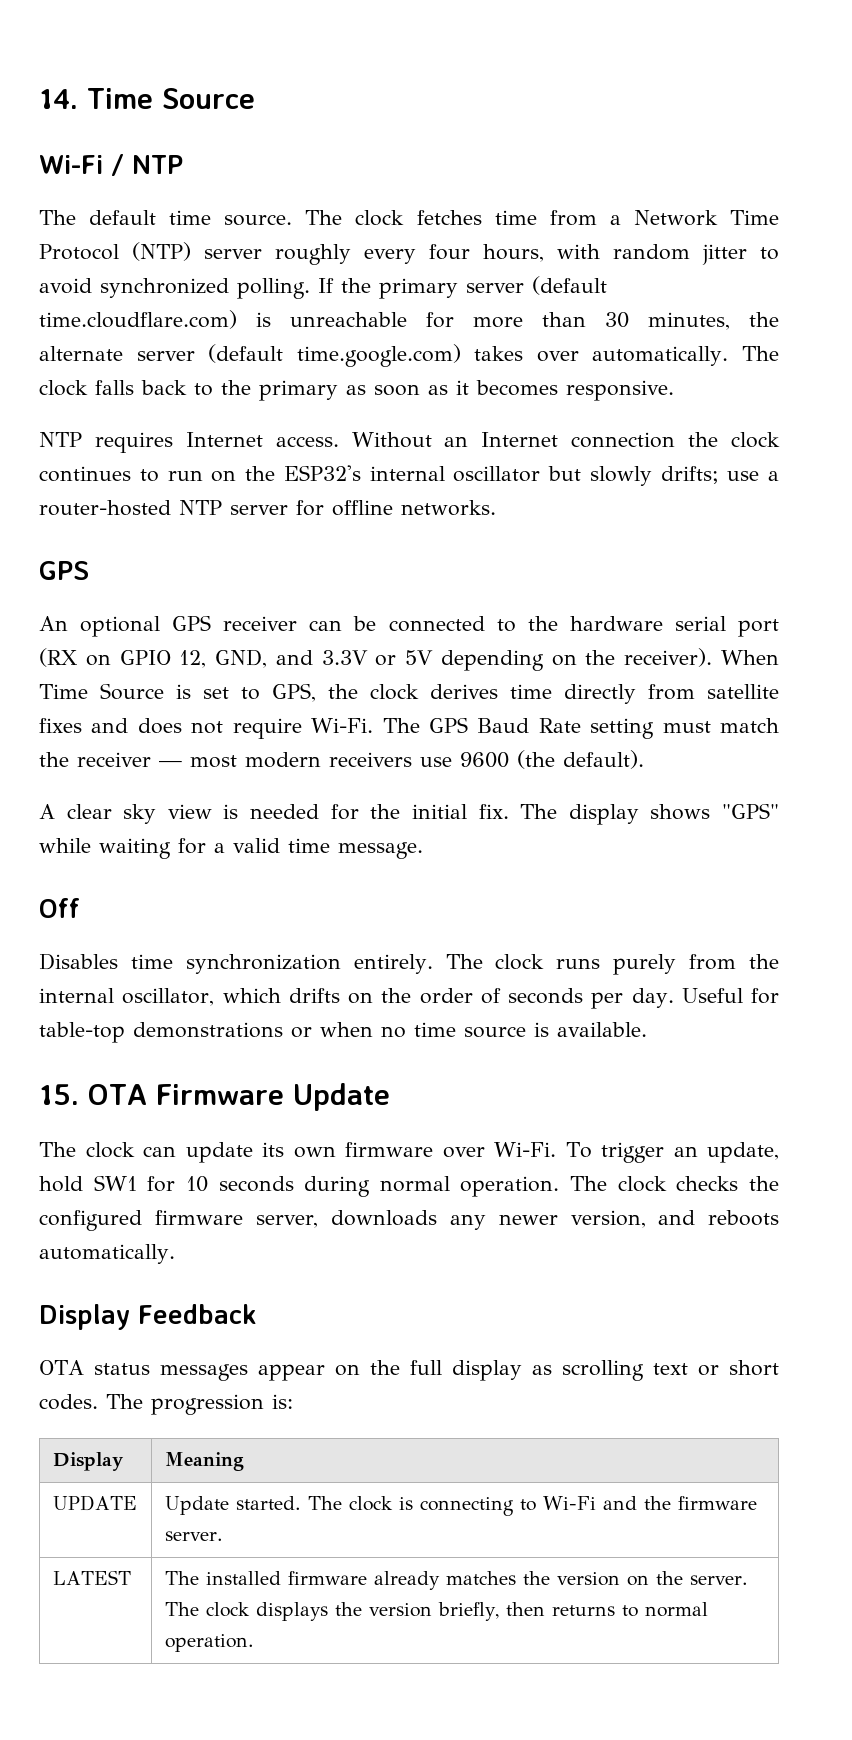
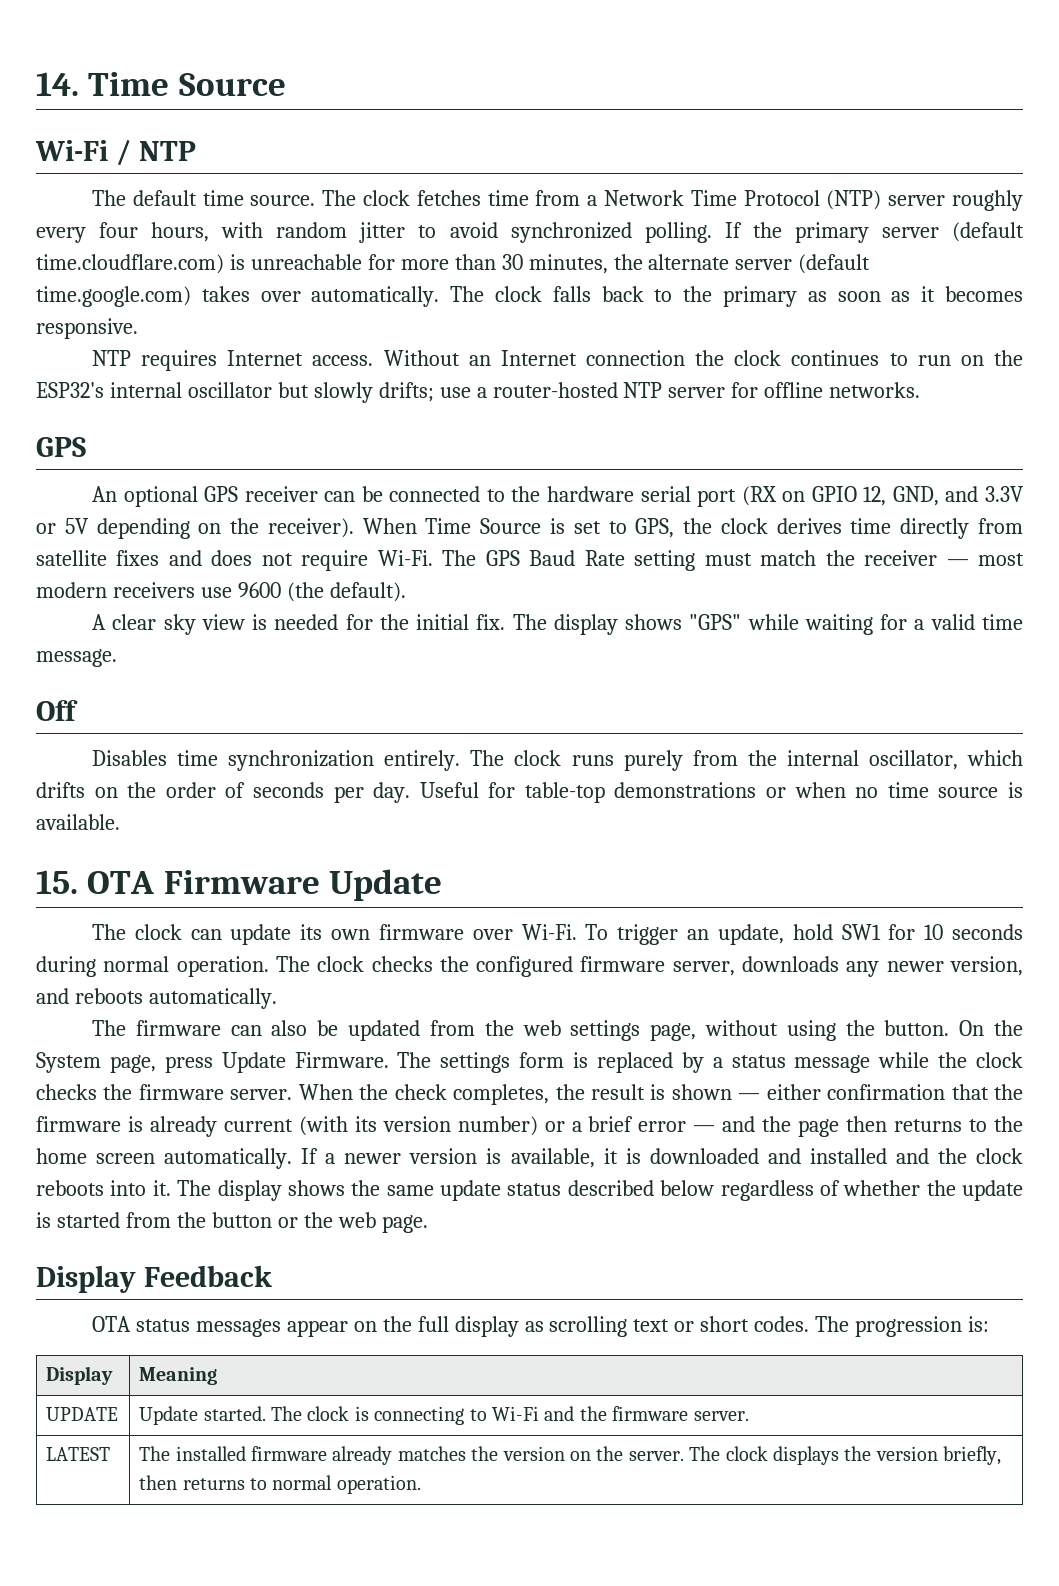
(175, 1254) none -> [91,1020,1024,1041] [36,1052,1023,1073] [36,1084,1023,1105] [36,1116,1023,1137] [36,1148,1023,1169] [36,1180,1023,1201] [36,1212,428,1233] // The firmware can also be updated from the web settings page, without using the button. On the System page, press Update Firmware. The settings form is replaced by a status message while the clock checks the firmware server. When the check completes, the result is shown — either confirmation that the firmware is already current (with its version number) or a brief error — and the page then returns to the home screen automatically. If a newer version is available, it is downloaded and installed and the clock reboots into it. The display shows the same update status described below regardless of whether the update is started from the button or the web page.

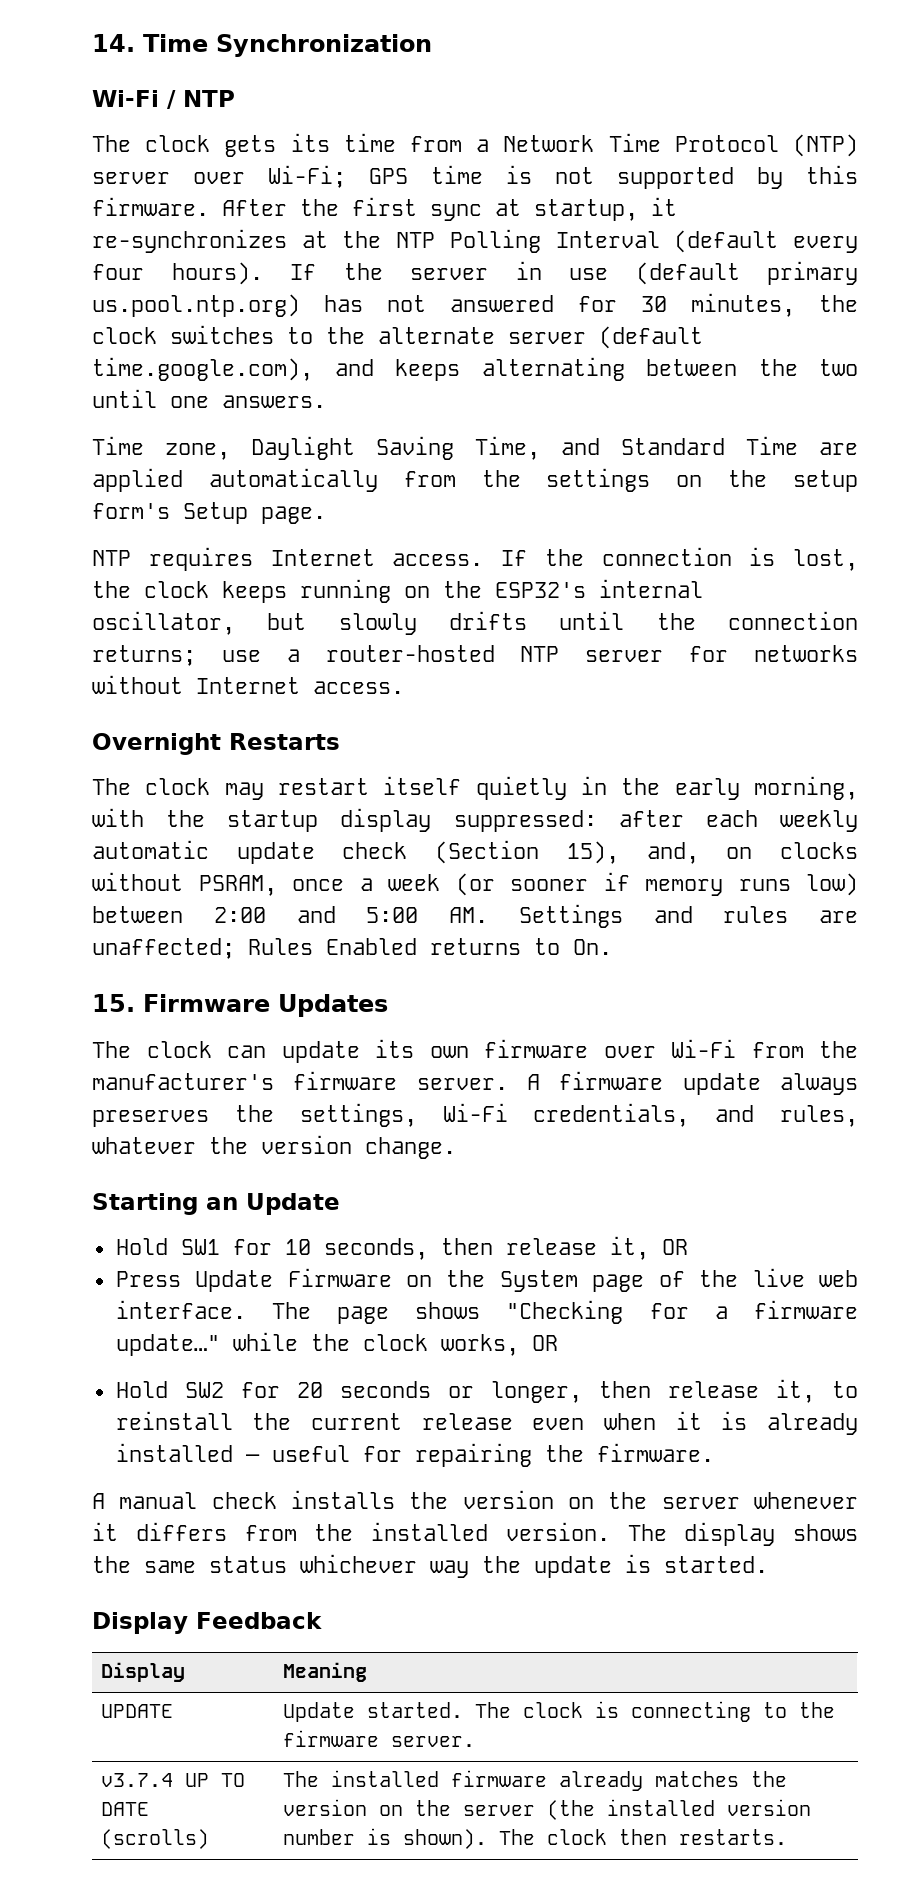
[178,73,286,96] Source -> [216,34,432,57] Synchronization
[132,190,481,206] default time source. The clock fetches -> [145,133,330,157] clock gets its
[952,190,1024,211] [36,222,1024,243] [36,254,871,274] [36,286,1023,307] [36,318,138,339] [91,350,951,371] roughly every four hours, with random jitter to avoid synchronized polling. If the primary server (default time.cloudflare.com) is unreachable for more than 30 minutes, the alternate server (default time.google.com) takes over automatically. The clock falls back to the primary as soon as it becomes responsive. // NTP requires Internet access. Without an Internet connection the clock continues to run -> [193,165,858,189] [92,197,677,221] [92,229,858,253] [92,261,858,285] [92,293,858,317] [92,325,703,349] [92,357,858,381] [92,389,326,408] [92,436,858,460] [92,468,858,492] [92,502,326,524] [92,547,858,571] [92,579,391,603] over Wi-Fi; GPS time is not supported by this firmware. After the first sync at startup, it re-synchronizes at the NTP Polling Interval (default every four hours). If the server in use (default primary us.pool.ntp.org) has not answered for 30 minutes, the clock switches to the alternate server (default time.google.com), and keeps alternating between the two until one answers. // Time zone, Daylight Saving Time, and Standard Time are applied automatically from the settings on the setup form's Setup page. // NTP requires Internet access. If the connection is lost, the clock keeps running
[187,382,272,398] oscillator -> [92,611,235,635] oscillator,
[378,382,434,402] drifts; -> [448,611,858,630] [92,645,196,666] drifts until the connection returns;
[764,382,921,398] [36,437,86,457] [91,486,1024,507] [36,518,1024,539] [36,550,1025,571] [36,582,406,602] [91,614,1023,635] [36,649,117,667] [36,700,78,721] [91,750,1024,771] [36,782,1024,803] [36,814,120,830] [36,869,442,901] offline networks. // GPS // An optional GPS receiver can be connected to the hardware serial port (RX on GPIO 12, GND, and 3.3V or 5V depending on the receiver). When Time Source is set to GPS, the clock derives time directly from satellite fixes and does not require Wi-Fi. The GPS Baud Rate setting must match the receiver — most modern receivers use 9600 (the default). // A clear sky view is needed for the initial fix. The display shows "GPS" while waiting for a valid time message. // Off // Disables time synchronization entirely. The clock runs purely from the internal oscillator, which drifts on the order of seconds per day. Useful for table-top demonstrations or when no time source is available. // 15. OTA Firmware Update -> [754,645,858,662] [92,675,404,694] [92,733,340,755] [92,776,859,800] [92,808,858,832] [92,840,858,864] [92,872,858,896] [92,904,858,928] [92,938,612,959] [92,994,388,1017] networks without Internet access. // Overnight Restarts // The clock may restart itself quietly in the early morning, with the startup display suppressed: after each weekly automatic update check (Section 15), and, on clocks without PSRAM, once a week (or sooner if memory runs low) between 2:00 and 5:00 AM. Settings and rules are unaffected; Rules Enabled returns to On. // 15. Firmware Updates
[521,924,1024,945] [36,956,1023,977] [36,988,277,1009] [91,1020,1024,1041] [36,1052,1023,1073] [36,1084,1023,1105] [36,1116,1023,1137] [36,1148,1023,1169] [36,1180,171,1196] Wi-Fi. To trigger an update, hold SW1 for 10 seconds during normal operation. The clock checks the configured firmware server, downloads any newer version, and reboots automatically. // The firmware can also be updated from the web settings page, without using the button. On the System page, press Update Firmware. The settings form is replaced by a status message while the clock checks the firmware server. When the check completes, the result is shown — either confirmation that the firmware is already current (with its version number) or a brief error — and the page then returns to the home screen automatically. If a newer version is available, it is downloaded and installed and the clock reboots into it. -> [671,1039,858,1058] [92,1071,858,1095] [92,1103,858,1127] [92,1135,456,1159] [92,1193,340,1215] [115,1236,688,1260] [115,1268,858,1292] [115,1300,859,1324] [115,1332,558,1356] [115,1379,858,1403] [115,1411,859,1435] [115,1443,714,1467] [92,1490,858,1509] [92,1522,610,1541] Wi-Fi from the manufacturer's firmware server. A firmware update always preserves the settings, Wi-Fi credentials, and rules, whatever the version change. // Starting an Update // Hold SW1 for 10 seconds, then release it, OR // Press Update Firmware on the System page of the live web interface. The page shows "Checking for a firmware update…" while the clock works, OR // Hold SW2 for 20 seconds or longer, then release it, to reinstall the current release even when it is already installed — useful for repairing the firmware. // A manual check installs the version on the server whenever it differs from the installed version.
[440,1180,1023,1201] [36,1212,428,1233] [36,1265,272,1293] [91,1316,990,1337] update status described below regardless of whether the update is started from the button or the web page. // Display Feedback // OTA status messages appear on the full display as scrolling text or short codes. The progression is: -> [209,1554,768,1578] [92,1612,322,1634] status whichever way the update is started. // Display Feedback
[491,1406,575,1421] Wi-Fi and -> (787, 1710) none
[46,1447,111,1461] LATEST -> [100,1773,245,1787] [100,1802,149,1816] [100,1829,209,1849] v3.7.4 UP TO DATE (scrolls)
[628,1446,1002,1465] [139,1475,421,1494] server. The clock displays the version briefly, then returns to normal operation. -> [462,1799,811,1820] [282,1828,787,1849] server (the installed version number is shown). The clock then restarts.

